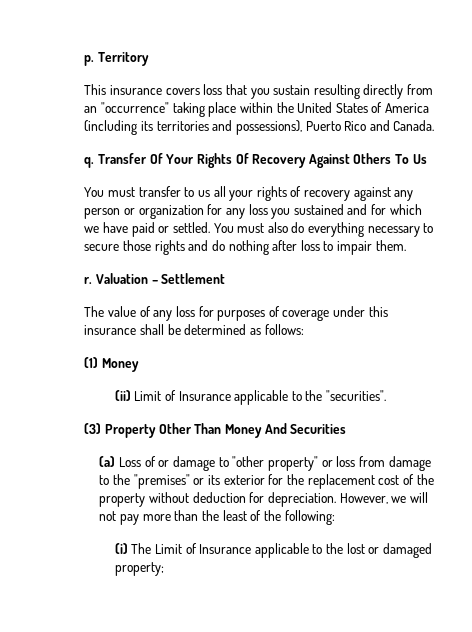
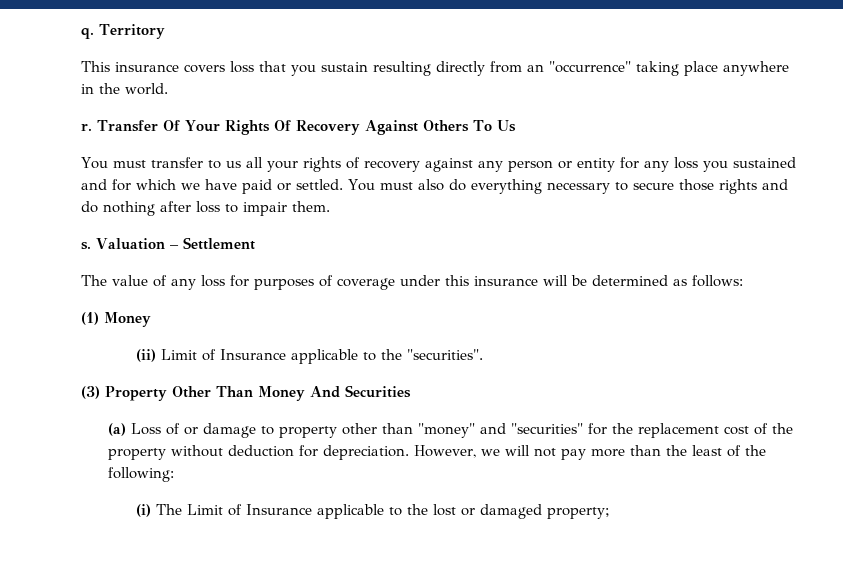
[84,55,95,66] p. -> [80,28,94,39] q.
[239,102,430,113] [84,120,435,135] [84,157,95,168] within the United States of America (including its territories and possessions), Puerto Rico and Canada. // q. -> [722,61,789,76] [80,83,168,95] [80,124,92,131] anywhere in the world. // r.
[138,205,204,219] organization -> [576,158,615,172] entity
[84,277,93,284] r. -> [80,242,91,250] s.
[139,324,164,335] shall -> [542,275,568,286] will
[232,456,431,471] [99,474,265,489] "other property" or loss from damage to the "premises" or its exterior -> [279,423,584,438] property other than "money" and "securities"

